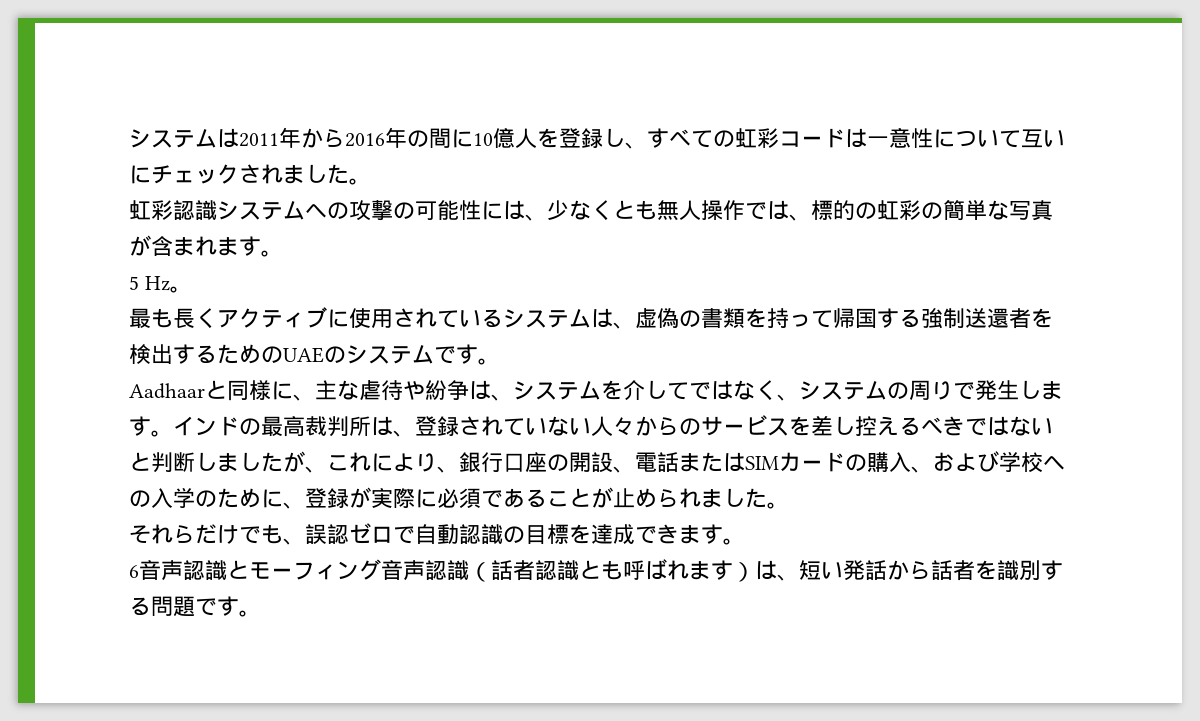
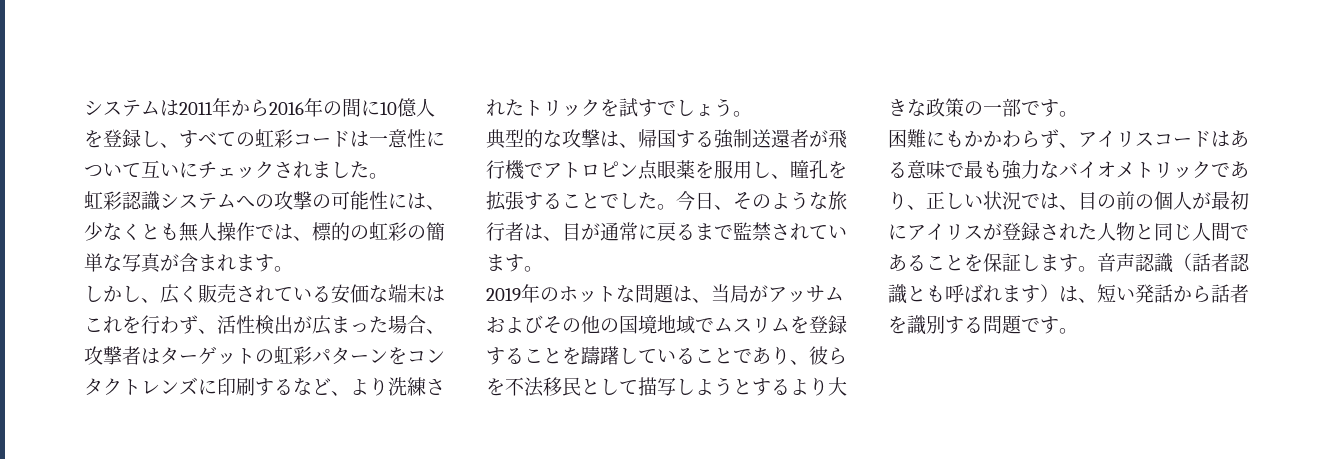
[129,276,192,293] [129,307,833,329] 5 Hz。 // 最も長くアクティブに使用されているシステムは、虚偽の書類を持って -> [84,284,445,304] [84,315,445,335] [84,346,445,365] [84,377,445,396] [486,98,752,117] [486,129,638,149] しかし、広く販売されている安価な端末はこれを行わず、活性検出が広まった場合、攻撃者はターゲットの虹彩パターンをコンタクトレンズに印刷するなど、より洗練されたトリックを試すでしょう。 // 典型的な攻撃は、
[1031,308,1053,328] [129,344,500,365] [129,380,1063,401] [129,415,1053,437] [129,451,1065,473] [129,487,789,509] [129,523,745,545] [129,559,381,581] を検出するためのUAEのシステムです。 // Aadhaarと同様に、主な虐待や紛争は、システムを介してではなく、システムの周りで発生します。インドの最高裁判所は、登録されていない人々からのサービスを差し控えるべきではないと判断しましたが、これにより、銀行口座の開設、電話またはSIMカードの購入、および学校への入学のために、登録が実際に必須であることが止められました。 // それらだけでも、誤認ゼロで自動認識の目標を達成できます。 // 6音声認識とモーフィング -> [809,129,847,148] [486,160,847,180] [486,191,847,211] [486,222,847,241] [486,254,543,272] [486,284,844,303] [486,315,847,334] [486,346,847,365] [486,377,847,397] [888,98,1078,117] [888,129,1249,148] [888,160,1249,180] [888,191,1249,210] [888,222,1249,241] [888,253,1097,272] が飛行機でアトロピン点眼薬を服用し、瞳孔を拡張することでした。今日、そのような旅行者は、目が通常に戻るまで監禁されています。 // 2019年のホットな問題は、当局がアッサムおよびその他の国境地域でムスリムを登録することを躊躇していることであり、彼らを不法移民として描写しようとするより大きな政策の一部です。 // 困難にもかかわらず、アイリスコードはある意味で最も強力なバイオメトリックであり、正しい状況では、目の前の個人が最初にアイリスが登録された人物と同じ人間であることを保証します。

